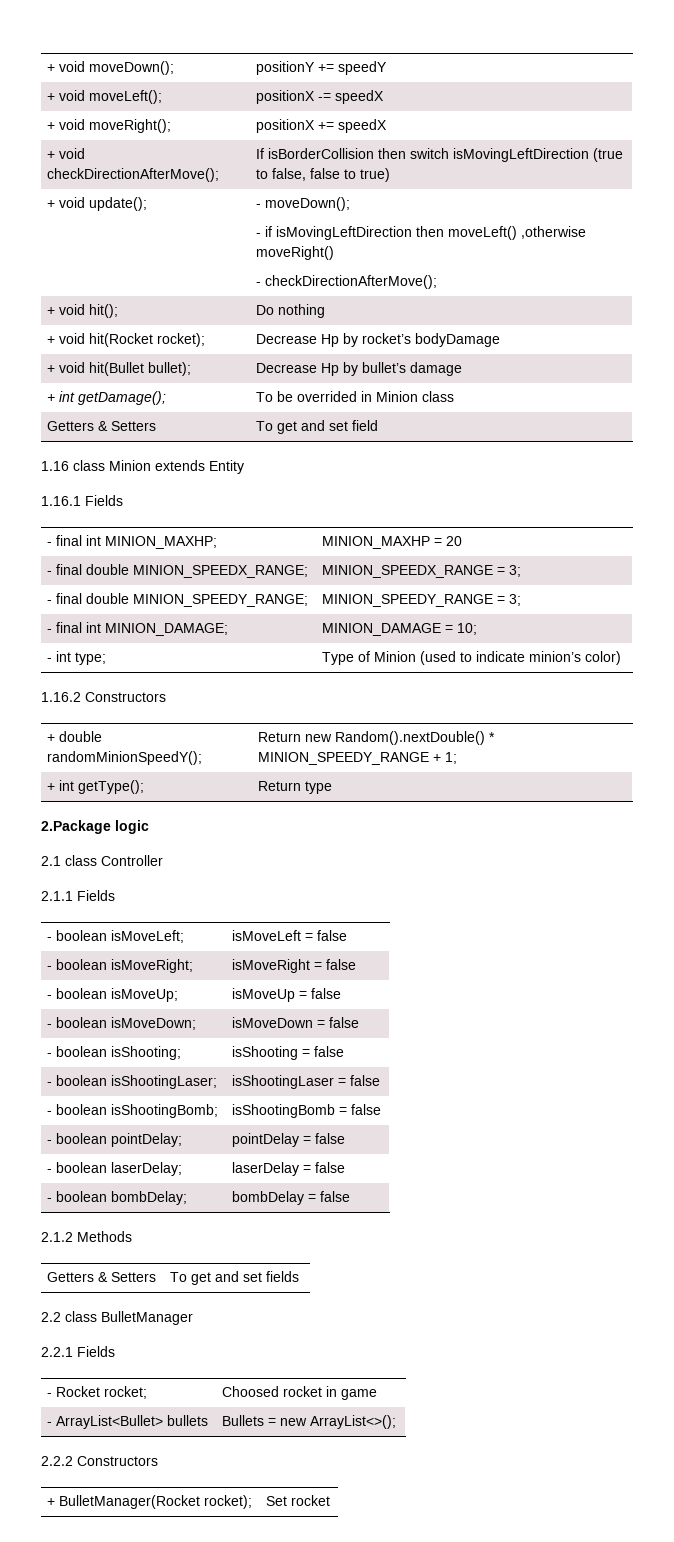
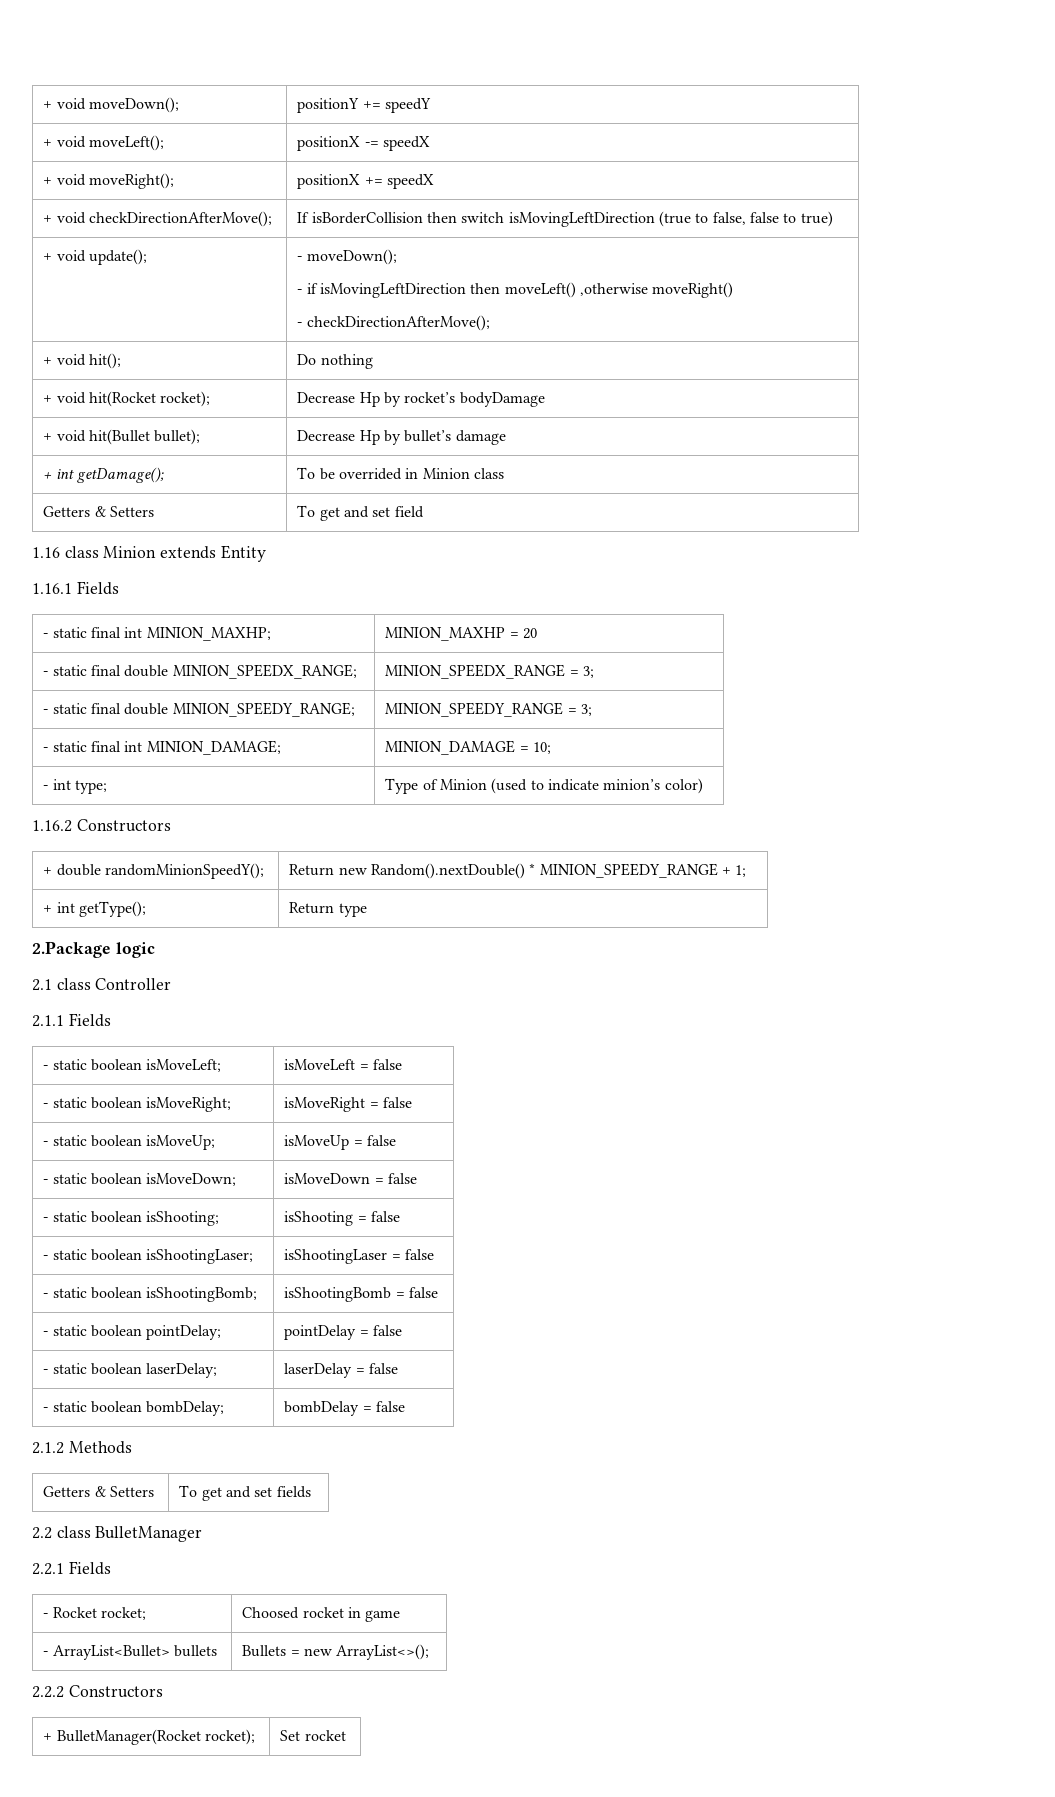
(52, 544) none -> [52,627,87,638] static
(52, 573) none -> [52,665,87,676] static
(52, 602) none -> [52,703,87,714] static
(52, 631) none -> [52,741,87,752] static
(52, 939) none -> [52,1059,87,1070] static
(52, 968) none -> [52,1097,87,1108] static
(52, 997) none -> [52,1135,87,1146] static
(52, 1026) none -> [52,1173,87,1184] static
(52, 1055) none -> [52,1211,87,1222] static
(52, 1084) none -> [52,1249,87,1260] static
(52, 1113) none -> [52,1287,87,1298] static
(52, 1142) none -> [52,1325,87,1336] static
(52, 1171) none -> [52,1363,87,1374] static
(52, 1200) none -> [52,1401,87,1412] static

